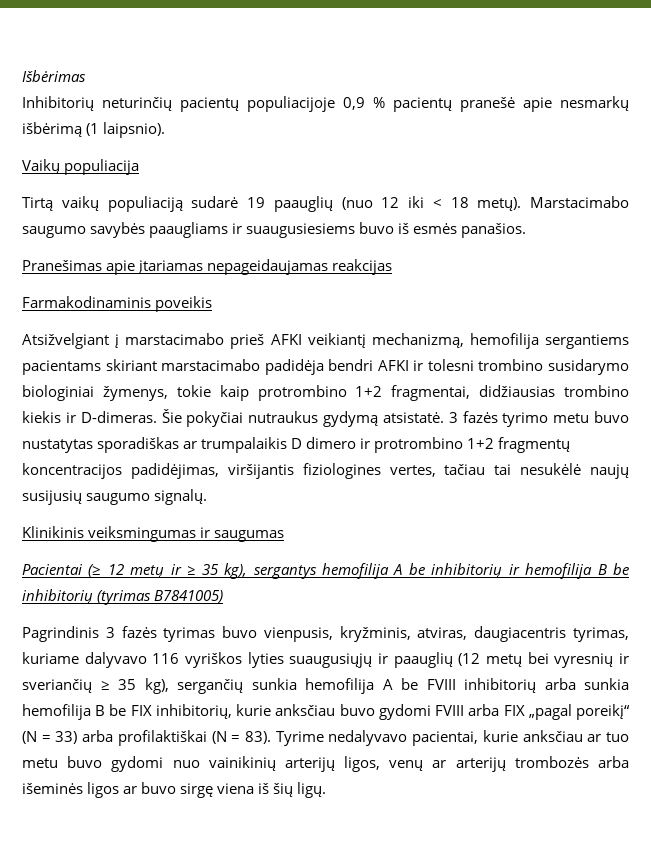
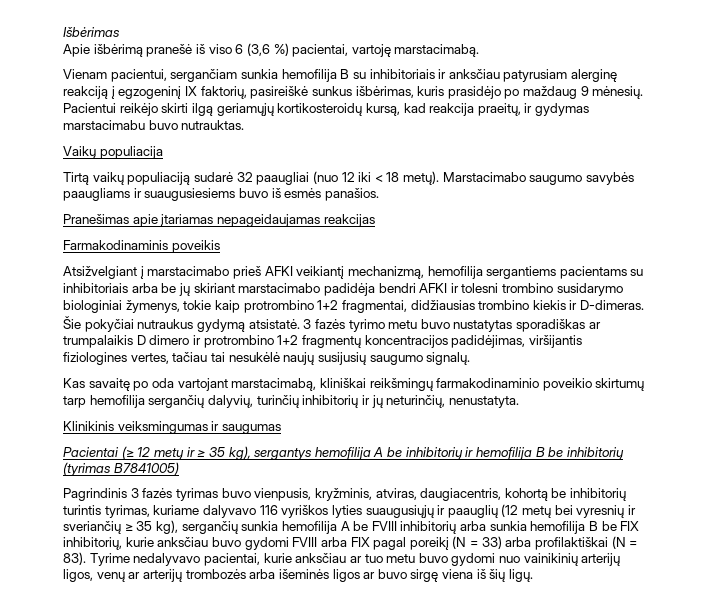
[22,96,629,112] [22,122,166,138] Inhibitorių neturinčių pacientų populiacijoje 0,9 % pacientų pranešė apie nesmarkų išbėrimą (1 laipsnio). -> [63,43,480,57] [63,69,618,82] [63,86,644,99] [63,103,590,116] [63,120,245,130] Apie išbėrimą pranešė iš viso 6 (3,6 %) pacientai, vartoję marstacimabą. // Vienam pacientui, sergančiam sunkia hemofilija B su inhibitoriais ir anksčiau patyrusiam alerginę reakciją į egzogeninį IX faktorių, pasireiškė sunkus išbėrimas, kuris prasidėjo po maždaug 9 mėnesių. Pacientui reikėjo skirti ilgą geriamųjų kortikosteroidų kursą, kad reakcija praeitų, ir gydymas marstacimabu buvo nutrauktas.
[247,196,333,212] 19 paauglių -> [236,172,310,185] 32 paaugliai
(101, 367) none -> [630,269,644,276] [63,283,190,296] su inhibitoriais arba be jų
(208, 497) none -> [63,378,645,391] [63,395,519,408] // Kas savaitę po oda vartojant marstacimabą, kliniškai reikšmingų farmakodinaminio poveikio skirtumų tarp hemofilija sergančių dalyvių, turinčių inhibitorių ir jų neturinčių, nenustatyta.
[474,626,567,642] daugiacentris -> [420,488,627,501] [63,505,101,515] daugiacentris, kohortą be inhibitorių turintis
[528,704,630,720] „pagal poreikį“ -> [373,537,449,550] pagal poreikį

